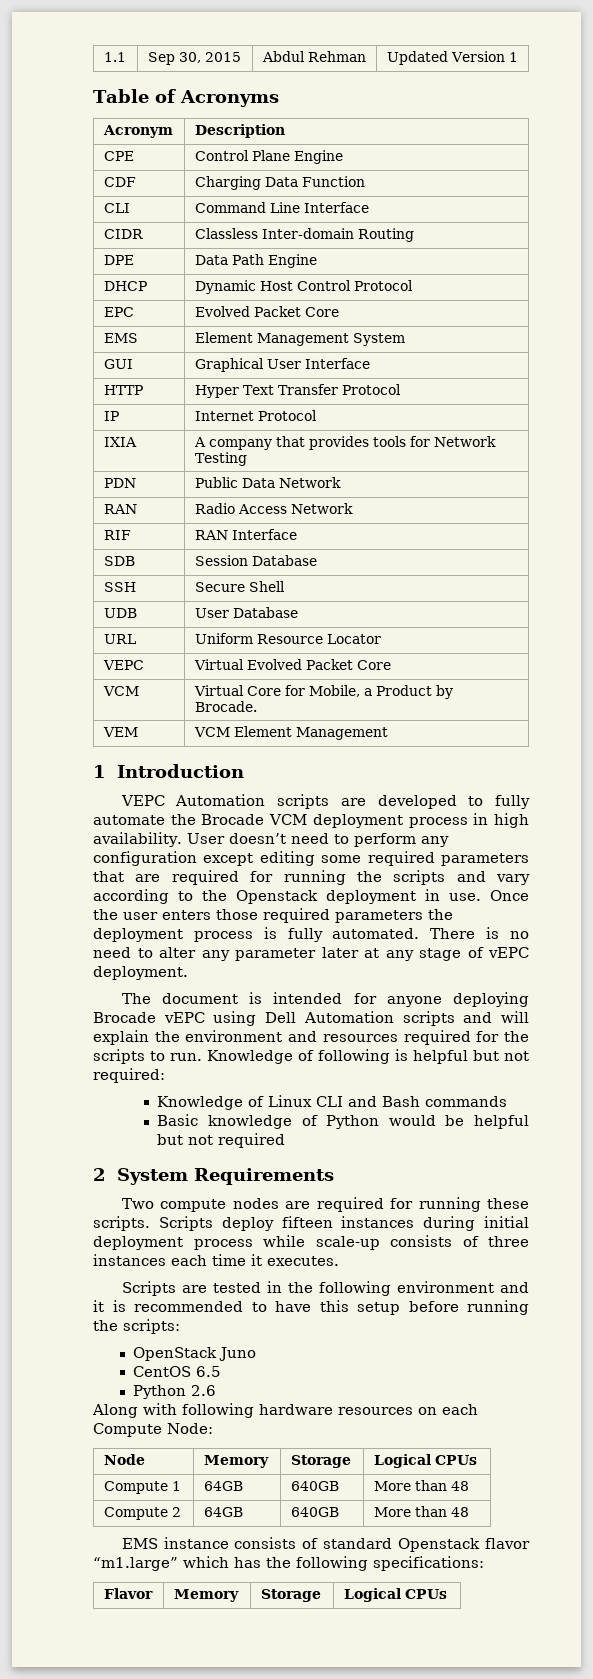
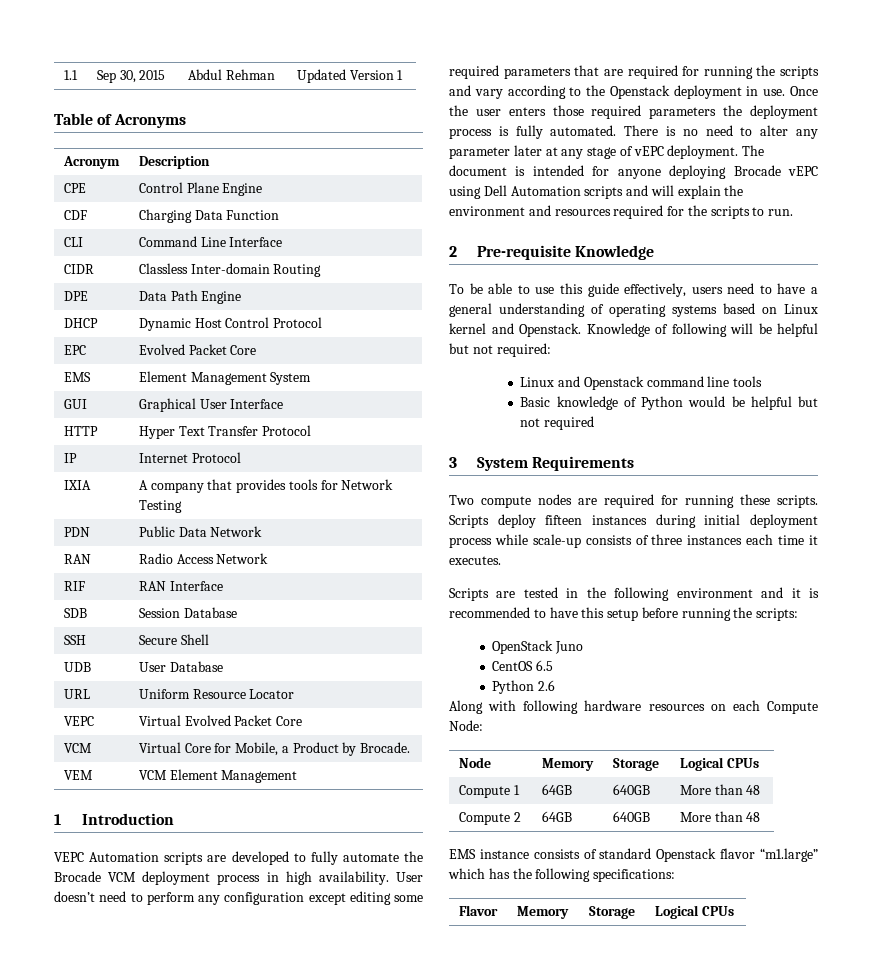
(188, 973) // -> (739, 152) none
(202, 1057) none -> [449,245,655,260] [449,283,818,297] [449,303,818,317] [449,323,581,337] // 2 Pre-requisite Knowledge // To be able to use this guide effectively, users need to have a general understanding of operating systems based on Linux kernel and Openstack.
[395,1049,408,1061] is -> [730,323,772,334] will be
[157,1095,508,1110] Knowledge of Linux CLI and Bash commands -> [520,376,763,390] Linux and Openstack command line tools
[93,1168,106,1181] 2 -> [449,457,457,468] 3

